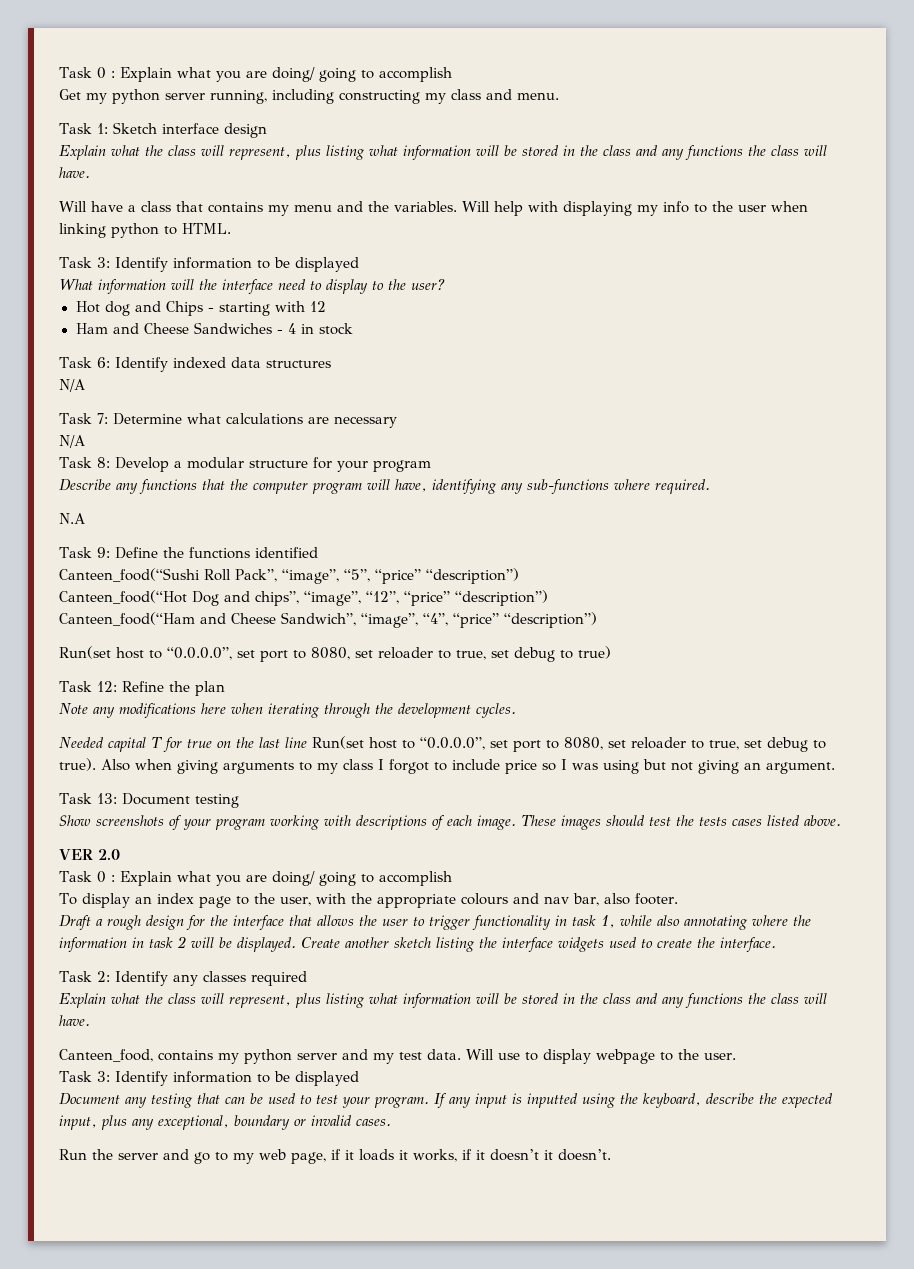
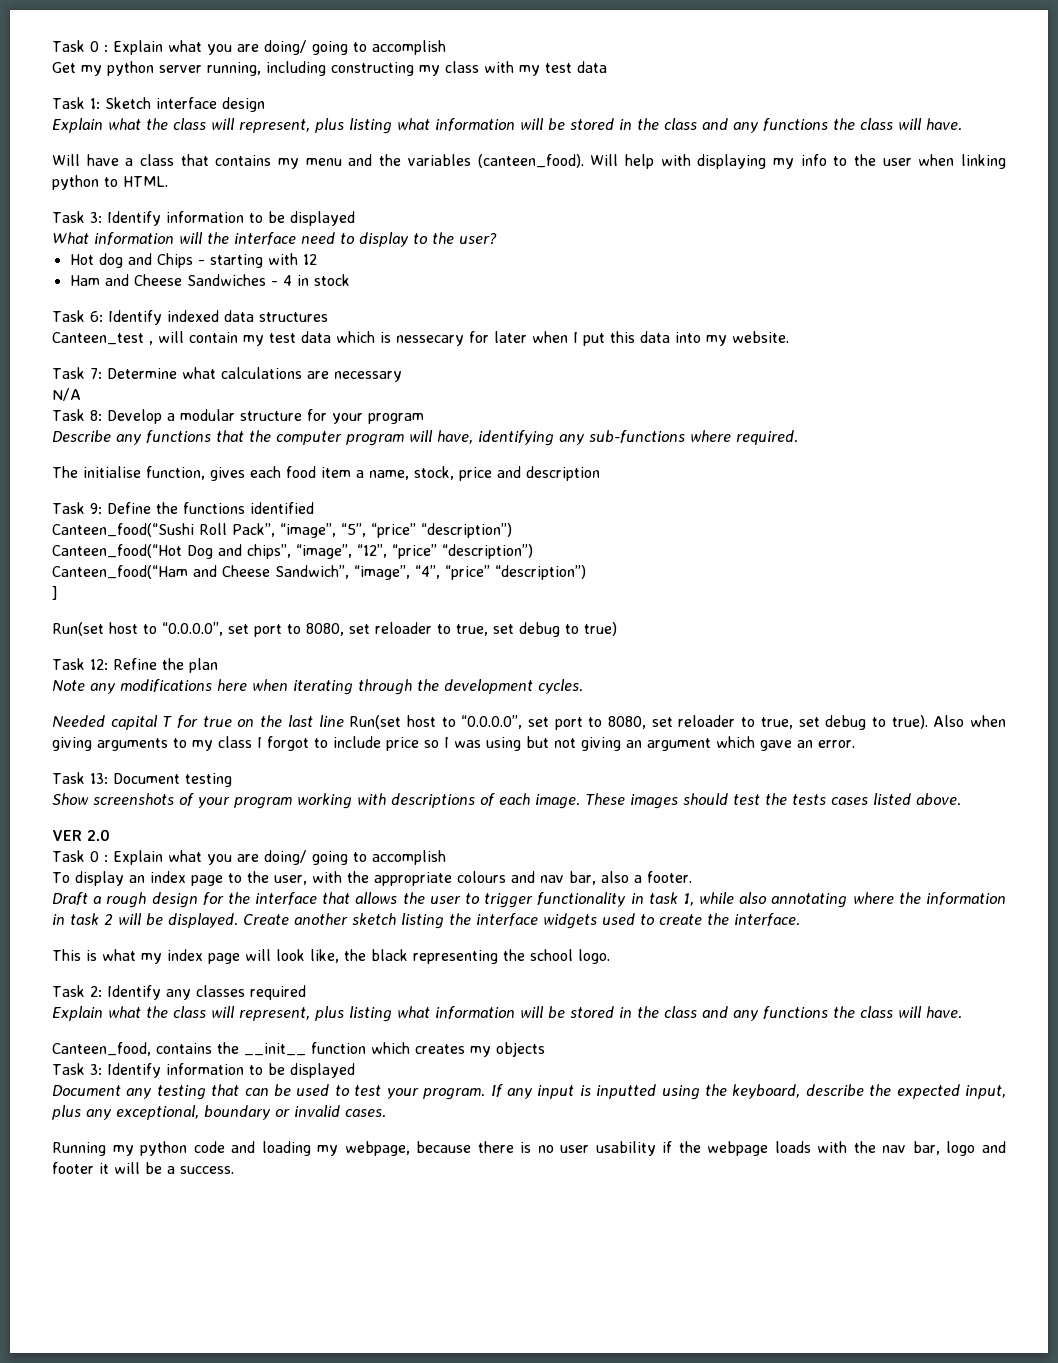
[486,89,559,100] and menu. -> [484,61,607,76] with my test data
[394,201,457,212] variables. -> [407,154,584,168] variables (canteen_food).
[59,379,85,392] N/A -> [52,331,789,346] Canteen_test , will contain my test data which is nessecary for later when I put this data into my website.
[59,513,85,524] N.A -> [52,466,600,481] The initialise function, gives each food item a name, stock, price and description
(597, 620) none -> [52,586,58,600] // ]
[766,762,835,774] argument. -> [647,736,855,751] argument which gave an error.
(630, 899) none -> [633,875,642,883] a
(776, 944) none -> [52,949,610,964] // This is what my index page will look like, the black representing the school logo.
[218,1049,736,1064] my python server and my test data. Will use to display webpage to the user. -> [217,1042,545,1057] the __init__ function which creates my objects
[59,1149,611,1164] Run the server and go to my web page, if it loads it works, if it doesn’t it doesn’t. -> [52,1141,1006,1156] [52,1162,234,1174] Running my python code and loading my webpage, because there is no user usability if the webpage loads with the nav bar, logo and footer it will be a success.

